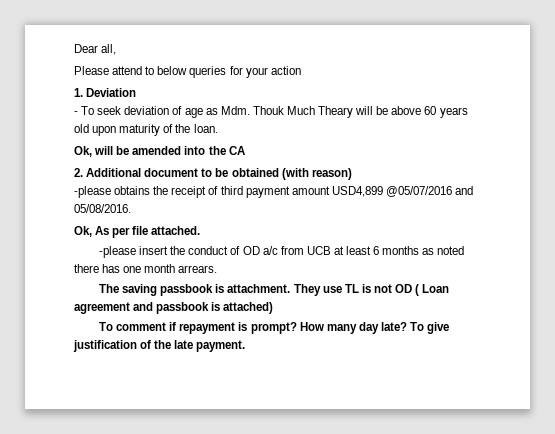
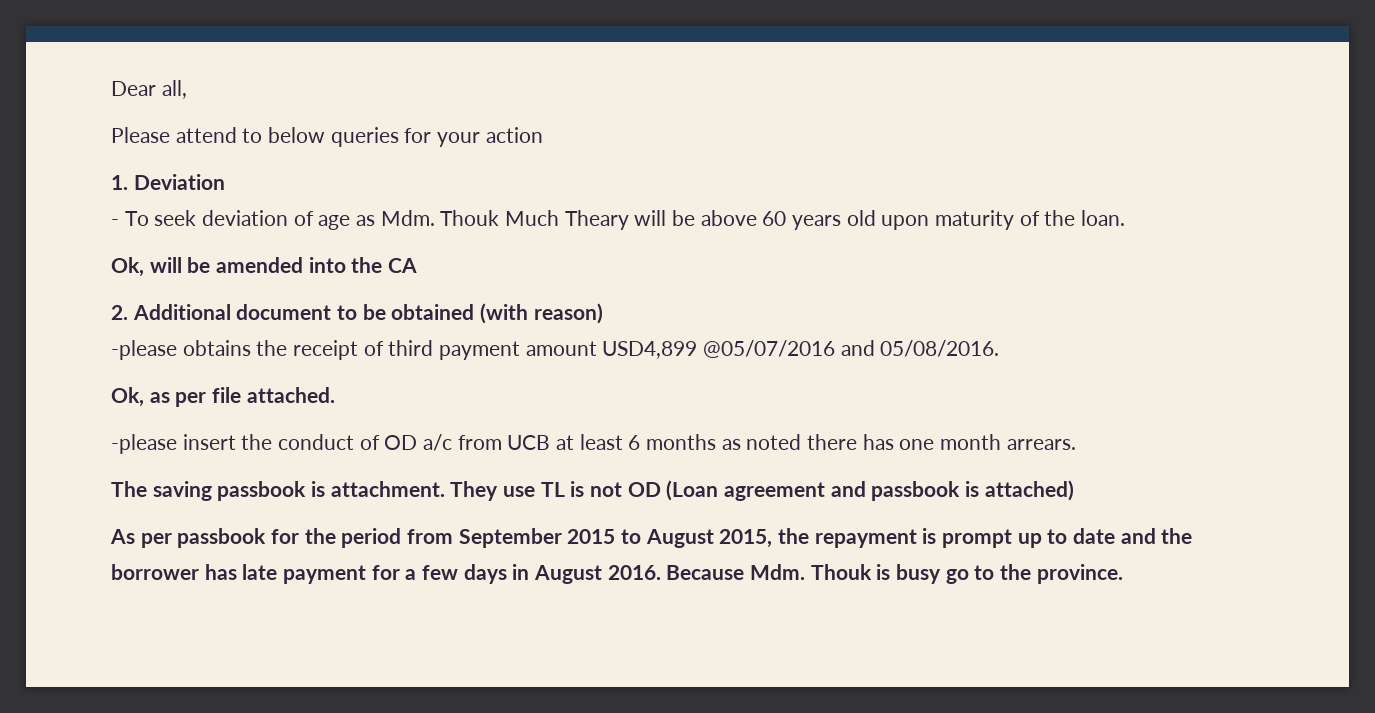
[95,226,110,235] As -> [149,392,170,403] as
[415,284,450,296] ( Loan -> [666,480,719,501] (Loan
[99,322,450,334] [73,340,246,352] To comment if repayment is prompt? How many day late? To give justification of the late payment. -> [110,528,1193,548] [111,564,1123,584] As per passbook for the period from September 2015 to August 2015, the repayment is prompt up to date and the borrower has late payment for a few days in August 2016. Because Mdm. Thouk is busy go to the province.

